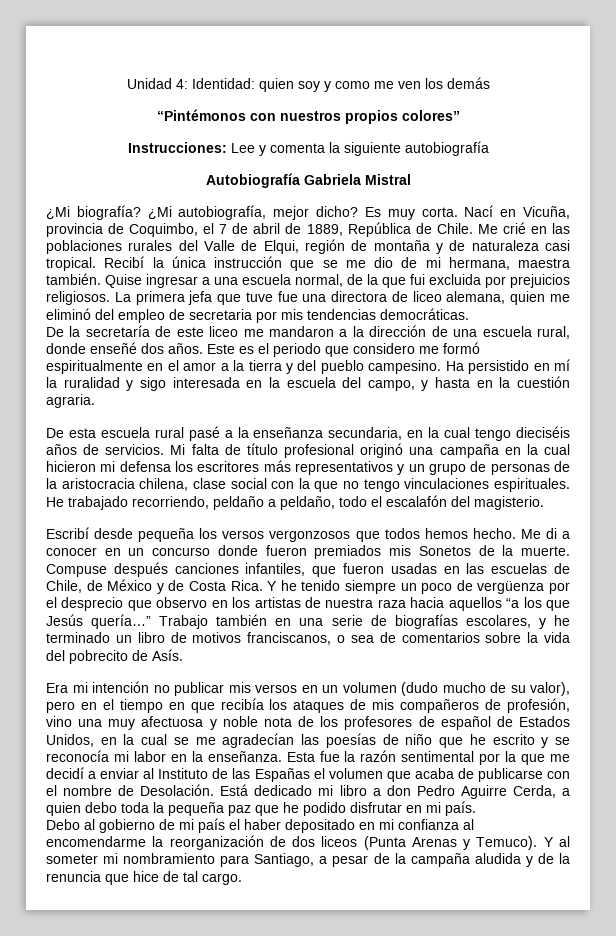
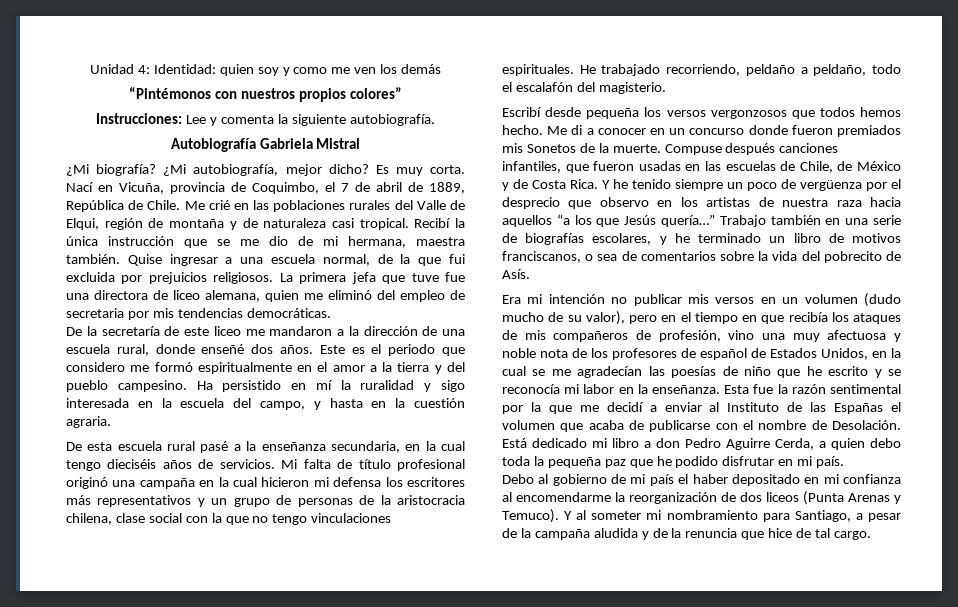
[404,141,489,156] autobiografía -> [349,114,435,126] autobiografía.

